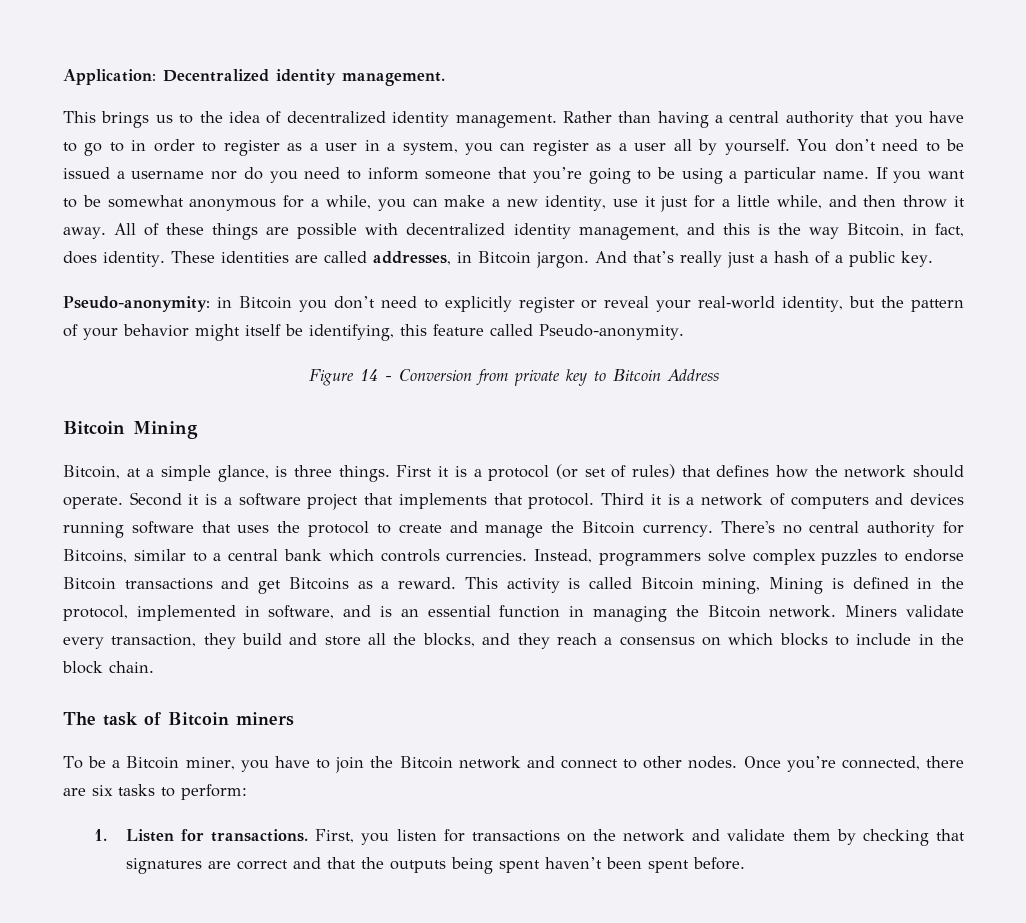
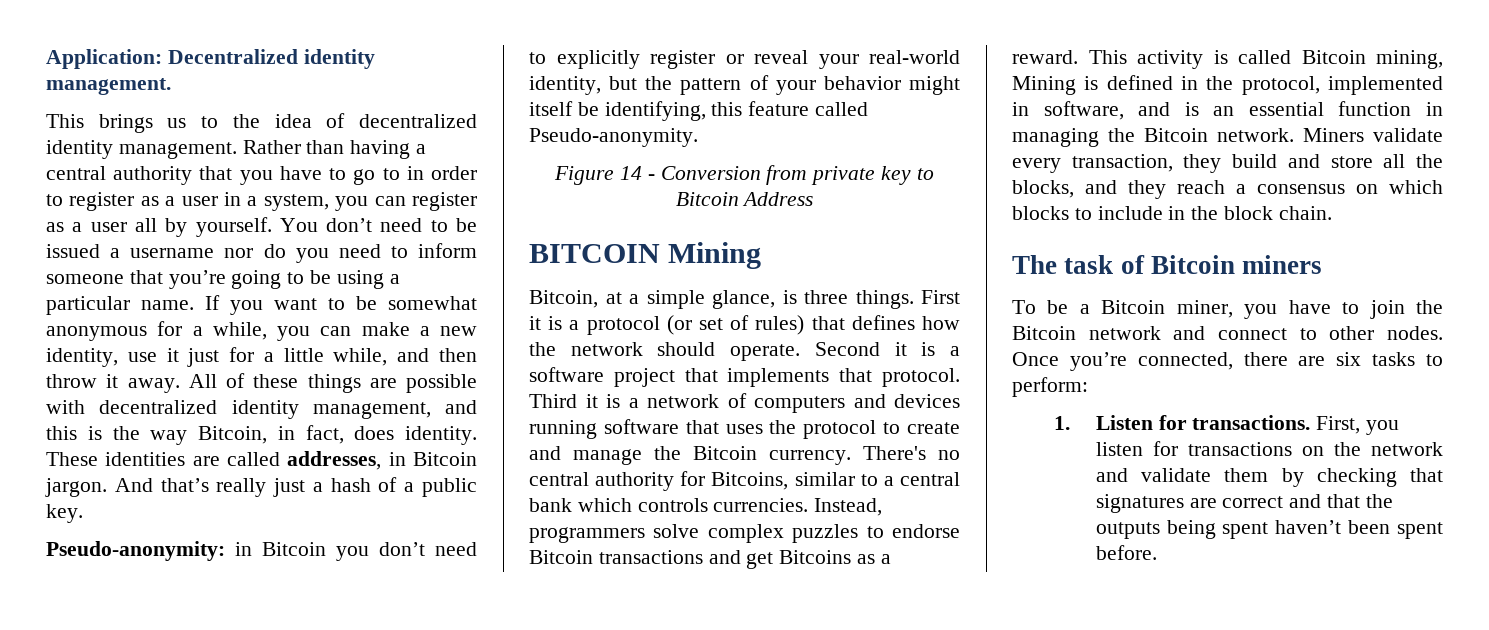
[63,421,125,435] Bitcoin -> [529,244,660,263] BITCOIN

